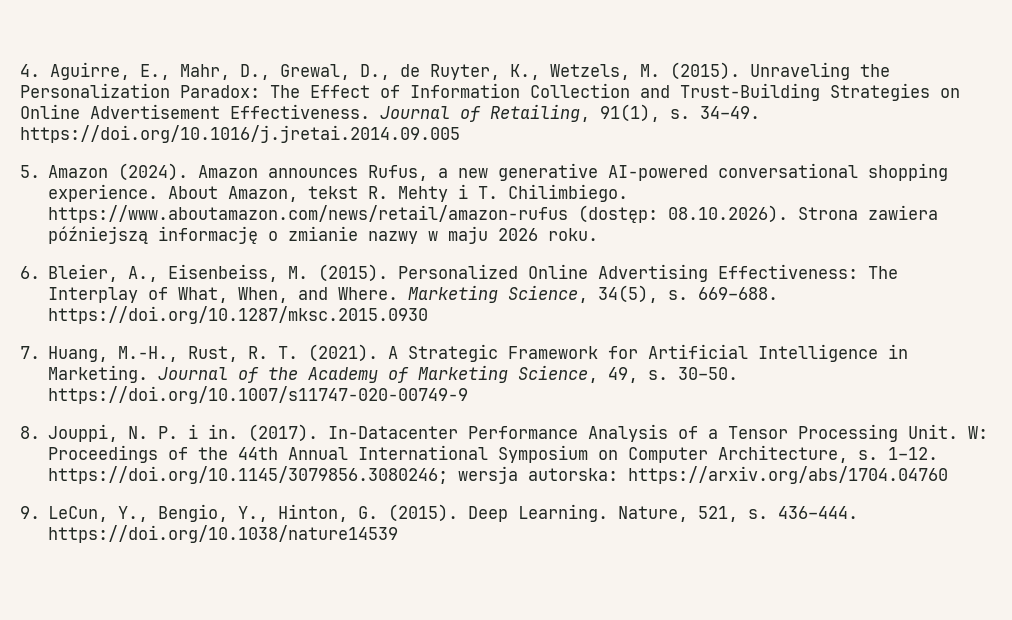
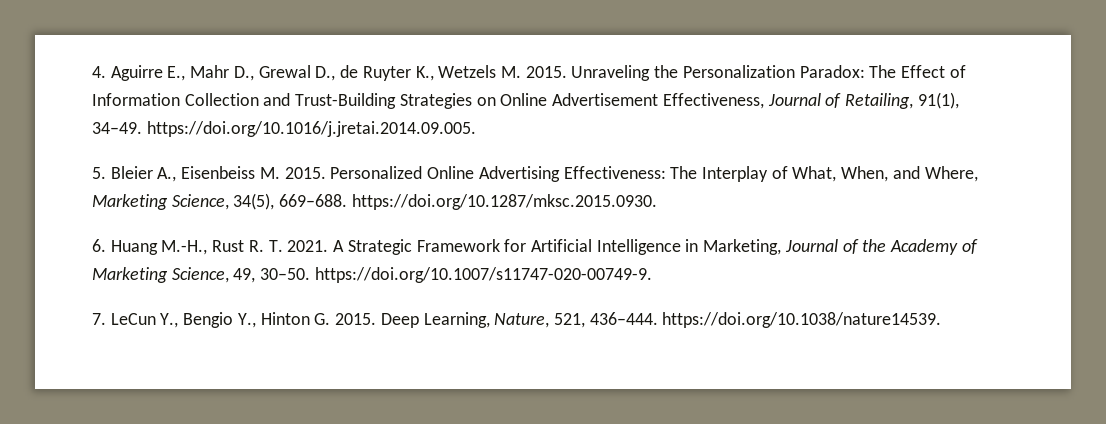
[50,62,740,80] Aguirre, E., Mahr, D., Grewal, D., de Ruyter, K., Wetzels, M. (2015). -> [110,65,567,81] Aguirre E., Mahr D., Grewal D., de Ruyter K., Wetzels M. 2015.
[230,104,370,119] Effectiveness. -> [662,93,764,109] Effectiveness,
[670,106,760,119] [20,125,460,143] [20,163,949,181] [48,184,629,202] [48,205,939,223] [48,226,599,244] [20,264,389,282] s. 34–49. https://doi.org/10.1016/j.jretai.2014.09.005 // 5. Amazon (2024). Amazon announces Rufus, a new generative AI-powered conversational shopping experience. About Amazon, tekst R. Mehty i T. Chilimbiego. https://www.aboutamazon.com/news/retail/amazon-rufus (dostęp: 08.10.2026). Strona zawiera późniejszą informację o zmianie nazwy w maju 2026 roku. // 6. Bleier, A., Eisenbeiss, M. (2015). -> [92,121,476,137] [92,166,326,182] 34–49. https://doi.org/10.1016/j.jretai.2014.09.005. // 5. Bleier A., Eisenbeiss M. 2015.
[338,287,399,300] Where. -> [924,166,978,182] Where,
[668,287,779,300] [48,306,429,324] [20,346,239,362] s. 669–688. https://doi.org/10.1287/mksc.2015.0930 // 7. Huang, M.-H., Rust, -> [279,194,657,210] [92,239,245,255] 669–688. https://doi.org/10.1287/mksc.2015.0930. // 6. Huang M.-H., Rust
[308,344,379,362] (2021). -> [287,240,329,252] 2021.
[48,365,149,383] Marketing. -> [703,239,782,255] Marketing,
[648,367,739,380] [48,386,469,404] [20,424,989,442] [48,445,939,463] [48,466,949,484] [20,504,859,522] [48,525,399,543] s. 30–50. https://doi.org/10.1007/s11747-020-00749-9 // 8. Jouppi, N. P. i in. (2017). In-Datacenter Performance Analysis of a Tensor Processing Unit. W: Proceedings of the 44th Annual International Symposium on Computer Architecture, s. 1–12. https://doi.org/10.1145/3079856.3080246; wersja autorska: https://arxiv.org/abs/1704.04760 // 9. LeCun, Y., Bengio, Y., Hinton, G. (2015). Deep Learning. Nature, 521, s. 436–444. https://doi.org/10.1038/nature14539 -> [260,267,652,283] [92,312,942,328] 30–50. https://doi.org/10.1007/s11747-020-00749-9. // 7. LeCun Y., Bengio Y., Hinton G. 2015. Deep Learning, Nature, 521, 436–444. https://doi.org/10.1038/nature14539.

